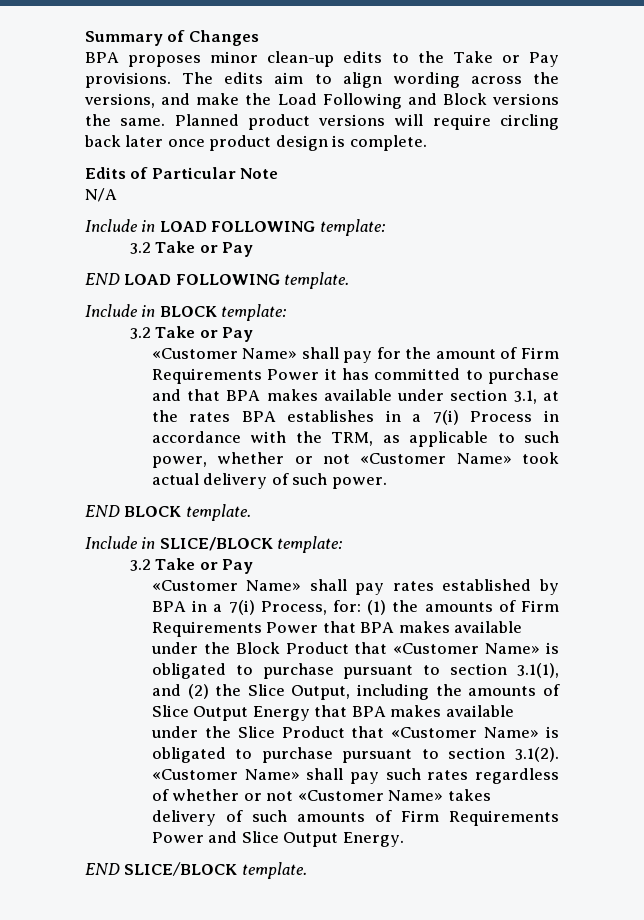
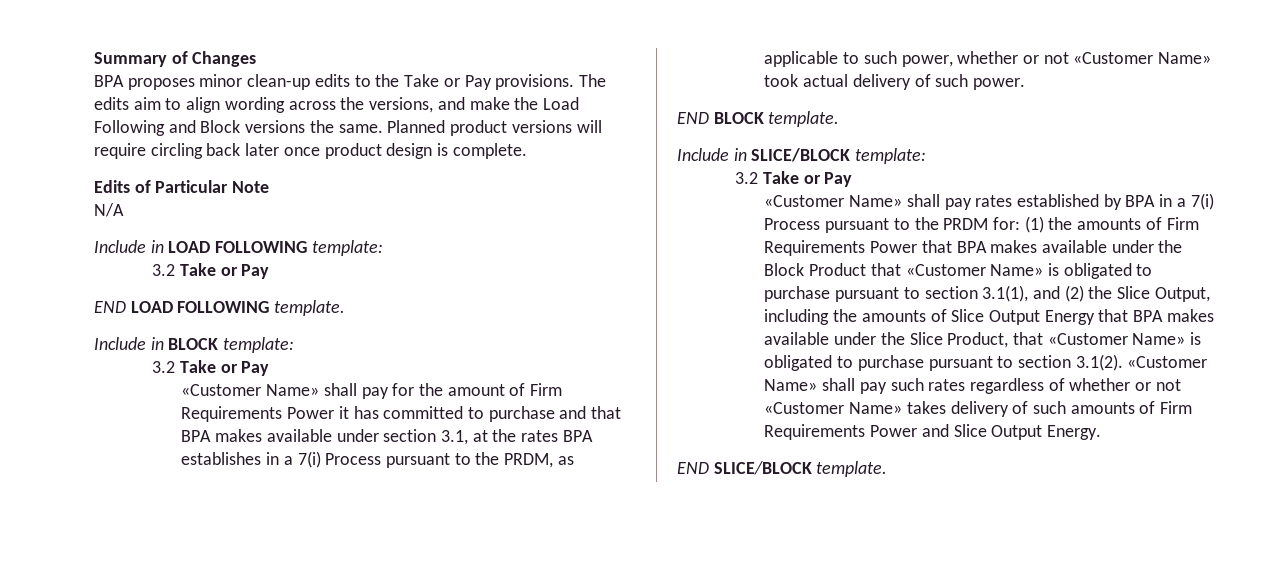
[544,410,559,422] [151,431,374,446] in accordance with the TRM, -> [386,452,554,468] pursuant to the PRDM,
[260,601,327,615] Process, -> [764,217,989,233] Process pursuant to the PRDM
[281,726,345,738] Product -> [947,332,1009,348] Product,

